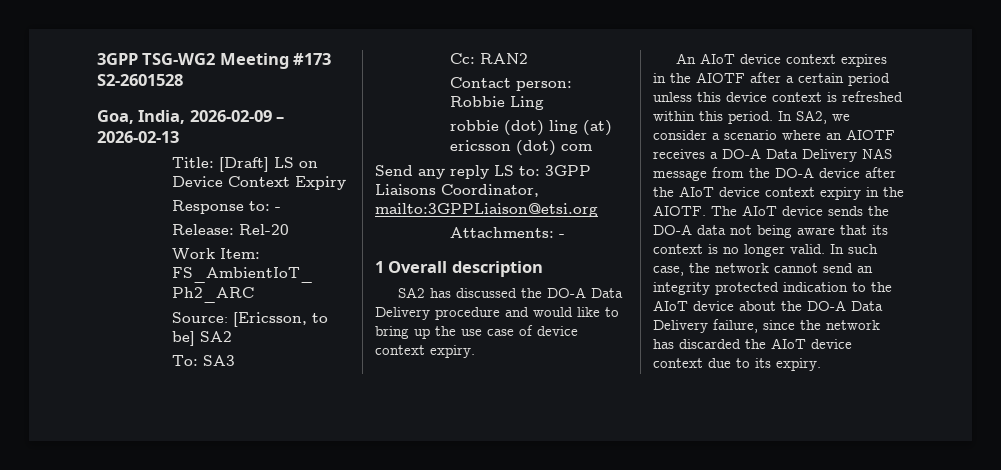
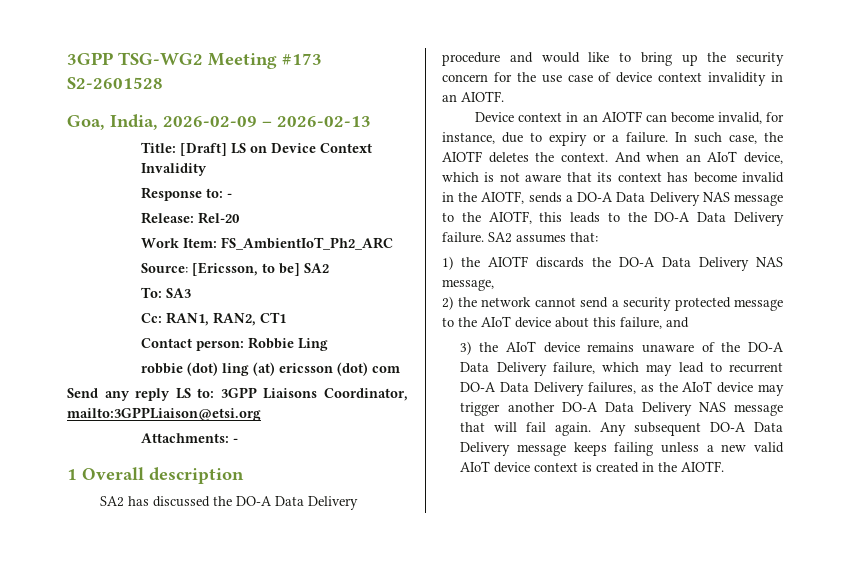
[295,176,347,190] Expiry -> [140,163,207,176] Invalidity
[480,53,529,64] RAN2 -> [165,312,286,326] RAN1, RAN2, CT1
(456, 331) none -> [736,52,784,66] [442,72,536,82] security concern for the
[430,345,475,358] [676,53,888,67] [653,72,890,86] [653,91,903,102] [653,110,850,124] [653,129,895,140] [653,149,705,159] expiry. // An AIoT device context expires in the AIOTF after a certain period unless this device context is refreshed within this period. In SA2, we consider a scenario where an AIOTF receives -> [708,72,783,86] [442,91,504,102] [475,111,784,124] [442,132,783,146] [442,151,783,164] [442,172,784,183] [442,191,562,204] invalidity in an AIOTF. // Device context in an AIOTF can become invalid, for instance, due to expiry or a failure. In such case, the AIOTF deletes the context. And when an AIoT device, which is not aware that its context has become invalid in the AIOTF, sends
[712,167,896,178] [653,186,904,200] [653,205,889,216] [653,224,888,238] [653,244,878,257] [653,263,873,276] [653,282,848,295] from the DO-A device after the AIoT device context expiry in the AIOTF. The AIoT device sends the DO-A data not being aware that its context is no longer valid. In such case, the network cannot send an integrity protected indication -> [442,211,784,226] [442,232,598,243] [442,256,783,271] [442,279,494,291] [442,296,783,311] to the AIOTF, this leads to the DO-A Data Delivery failure. SA2 assumes that: // 1) the AIOTF discards the DO-A Data Delivery NAS message, // 2) the network cannot send a security protected message
(776, 306) none -> [593,317,689,329] [460,341,715,355] this failure, and // 3) the AIoT device remains unaware of
[763,320,880,330] [653,338,852,349] [653,358,821,371] since the network has discarded the AIoT device context due to its expiry. -> [602,362,783,376] [460,381,784,396] [460,402,783,416] [460,422,783,436] [460,442,784,456] [460,461,725,473] which may lead to recurrent DO-A Data Delivery failures, as the AIoT device may trigger another DO-A Data Delivery NAS message that will fail again. Any subsequent DO-A Data Delivery message keeps failing unless a new valid AIoT device context is created in the AIOTF.

